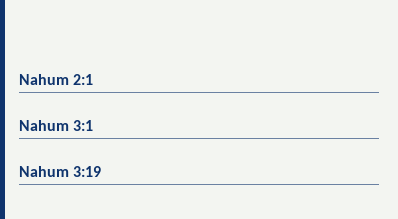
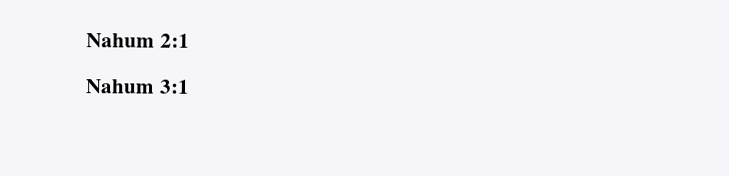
[19,166,102,177] // Nahum 3:19 -> (190, 86) none

